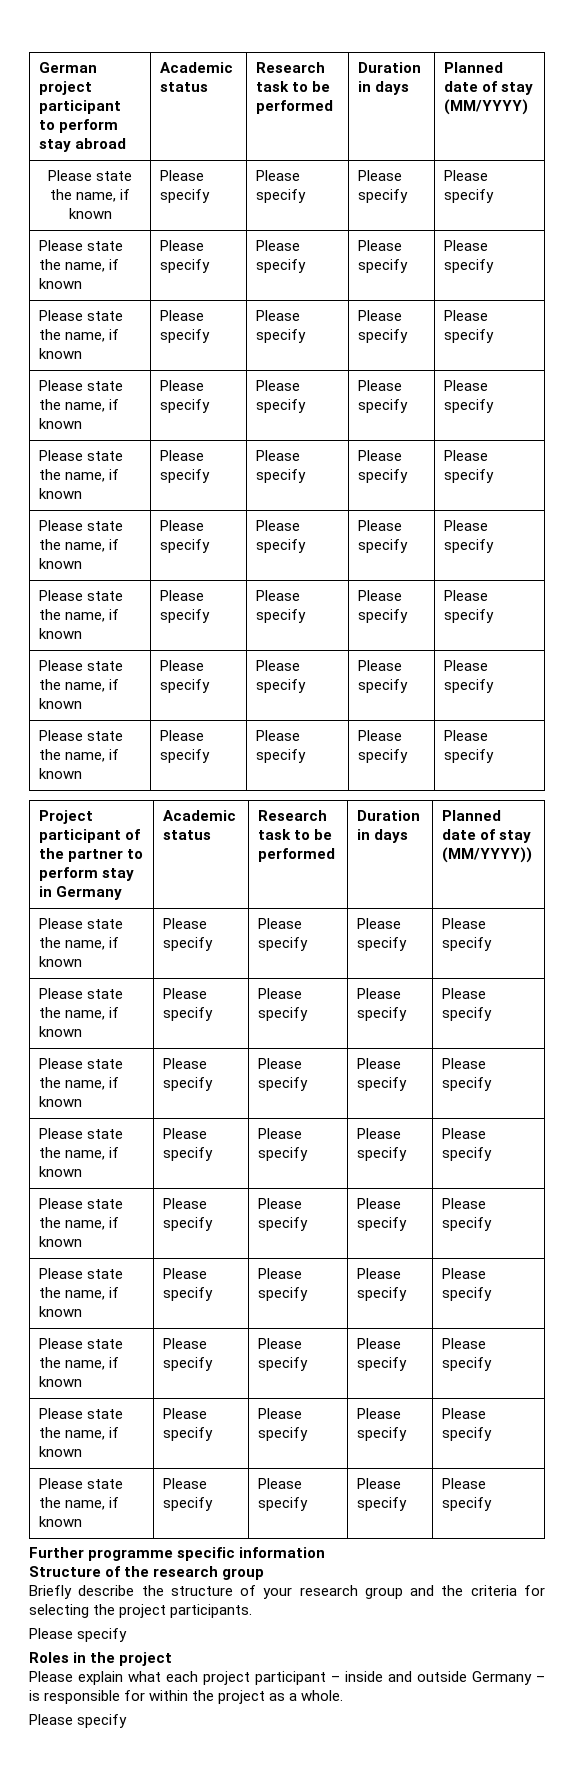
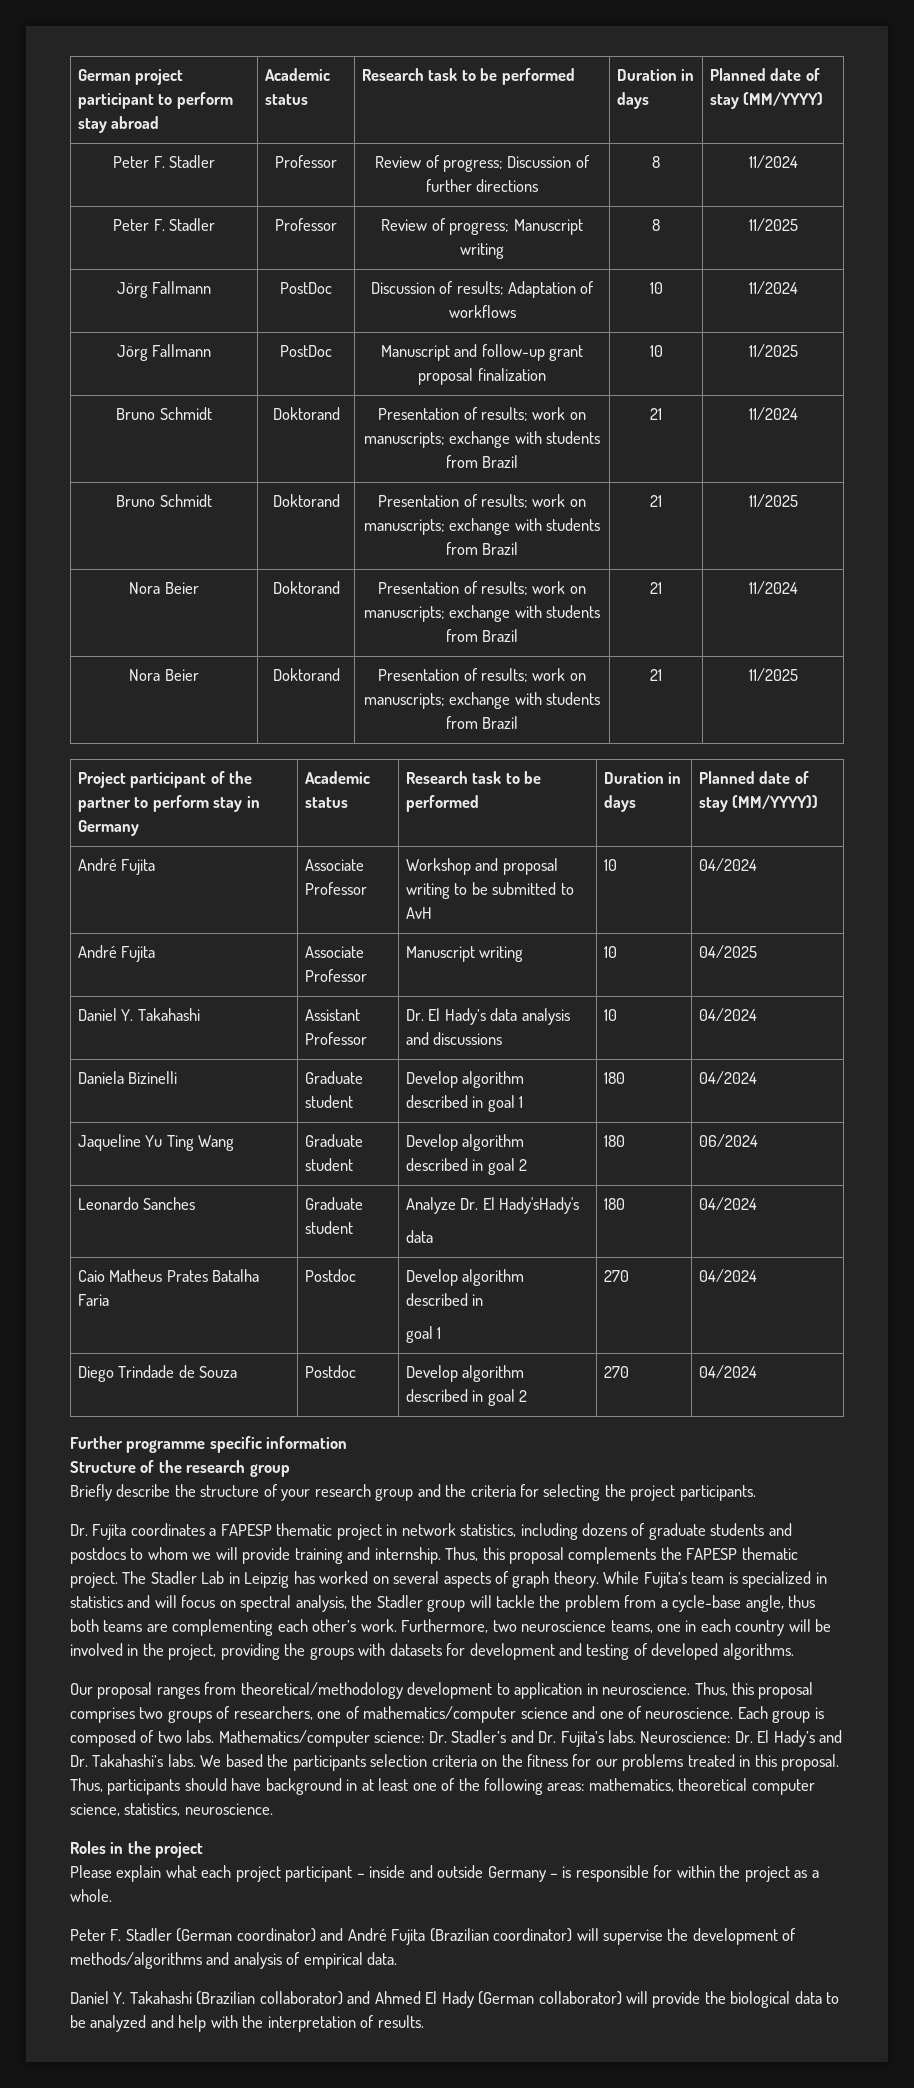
[47,170,133,181] [49,189,131,202] [68,208,112,219] [160,170,205,181] [160,189,211,203] [256,170,301,181] [256,189,307,203] [358,170,403,181] [358,189,409,203] [444,170,489,181] [444,189,495,203] [39,240,124,251] [39,259,120,272] [39,278,83,289] [160,240,205,251] [160,259,211,273] [256,240,301,251] [256,259,307,273] [358,240,403,251] [358,259,409,273] [444,240,489,251] [444,259,495,273] [39,310,124,321] [39,329,120,342] [39,348,83,359] [160,310,205,321] [160,329,211,343] [256,310,301,321] [256,329,307,343] [358,310,403,321] [358,329,409,343] [444,310,489,321] [444,329,495,343] [39,380,124,391] [39,399,120,412] [39,418,83,429] [160,380,205,391] [160,399,211,413] [256,380,301,391] [256,399,307,413] [358,380,403,391] [358,399,409,413] [444,380,489,391] [444,399,495,413] [39,450,124,461] [39,469,120,482] [39,488,83,499] [160,450,205,461] [160,469,211,483] [256,450,301,461] [256,469,307,483] [358,450,403,461] [358,469,409,483] [444,450,489,461] [444,469,495,483] [39,520,124,531] [39,539,120,552] [39,558,83,569] [160,520,205,531] [160,539,211,553] [256,520,301,531] [256,539,307,553] [358,520,403,531] [358,539,409,553] [444,520,489,531] [444,539,495,553] [39,590,124,601] [39,609,120,622] [39,628,83,639] [160,590,205,601] [160,609,211,623] [256,590,301,601] [256,609,307,623] [358,590,403,601] [358,609,409,623] [444,590,489,601] [444,609,495,623] [39,660,124,671] [39,679,120,692] [39,698,83,709] [160,660,205,671] [160,679,211,693] [256,660,301,671] [256,679,307,693] [358,660,403,671] [358,679,409,693] [444,660,489,671] [444,679,495,693] [39,730,124,741] [39,749,120,762] [39,768,83,779] [160,730,205,741] [160,749,211,763] [256,730,301,741] [256,749,307,763] [358,730,403,741] [358,749,409,763] [444,730,489,741] [444,749,495,763] Please state the name, if known | Please specify | Please specify | Please specify | Please specify // Please state the name, if known | Please specify | Please specify | Please specify | Please specify // Please state the name, if known | Please specify | Please specify | Please specify | Please specify // Please state the name, if known | Please specify | Please specify | Please specify | Please specify // Please state the name, if known | Please specify | Please specify | Please specify | Please specify // Please state the name, if known | Please specify | Please specify | Please specify | Please specify // Please state the name, if known | Please specify | Please specify | Please specify | Please specify // Please state the name, if known | Please specify | Please specify | Please specify | Please specify // Please state the name, if known | Please specify | Please specify | Please specify | Please specify -> [113,155,215,168] [275,155,337,168] [375,155,590,172] [425,179,539,192] [652,156,660,168] [748,155,798,168] [113,218,215,231] [275,218,337,231] [381,218,583,235] [460,243,504,259] [652,219,660,231] [748,218,798,231] [116,281,212,298] [280,282,332,294] [370,281,595,298] [448,305,516,318] [649,282,663,294] [748,281,798,294] [116,344,212,361] [280,345,332,357] [380,344,584,361] [418,368,546,385] [649,345,663,357] [748,344,798,357] [116,407,212,420] [272,407,340,420] [378,407,586,421] [363,431,601,448] [445,455,519,468] [650,408,662,420] [748,407,798,420] [116,494,212,507] [272,494,340,507] [378,494,586,508] [363,518,601,535] [445,542,519,555] [650,495,662,507] [748,494,798,507] [129,582,199,594] [272,581,340,594] [378,581,586,595] [363,605,601,622] [445,629,519,642] [650,582,662,594] [748,581,798,594] [129,669,199,681] [272,668,340,681] [378,668,586,682] [363,692,601,709] [445,716,519,729] [650,669,662,681] [748,668,798,681] Peter F. Stadler | Professor | Review of progress; Discussion of further directions | 8 | 11/2024 // Peter F. Stadler | Professor | Review of progress; Manuscript writing | 8 | 11/2025 // Jörg Fallmann | PostDoc | Discussion of results; Adaptation of workflows | 10 | 11/2024 // Jörg Fallmann | PostDoc | Manuscript and follow-up grant proposal finalization | 10 | 11/2025 // Bruno Schmidt | Doktorand | Presentation of results; work on manuscripts; exchange with students from Brazil | 21 | 11/2024 // Bruno Schmidt | Doktorand | Presentation of results; work on manuscripts; exchange with students from Brazil | 21 | 11/2025 // Nora Beier | Doktorand | Presentation of results; work on manuscripts; exchange with students from Brazil | 21 | 11/2024 // Nora Beier | Doktorand | Presentation of results; work on manuscripts; exchange with students from Brazil | 21 | 11/2025
[39,918,124,929] [39,937,120,950] [39,956,83,967] [163,918,208,929] [163,937,214,951] [258,918,303,929] [258,937,309,951] [357,918,402,929] [357,937,408,951] [442,918,487,929] [442,937,493,951] [39,988,124,999] [39,1007,120,1020] [39,1026,83,1037] [163,988,208,999] [163,1007,214,1021] [258,988,303,999] [258,1007,309,1021] [357,988,402,999] [357,1007,408,1021] [442,988,487,999] [442,1007,493,1021] [39,1058,124,1069] [39,1077,120,1090] [39,1096,83,1107] [163,1058,208,1069] [163,1077,214,1091] [258,1058,303,1069] [258,1077,309,1091] [357,1058,402,1069] [357,1077,408,1091] [442,1058,487,1069] [442,1077,493,1091] [39,1128,124,1139] [39,1147,120,1160] [39,1166,83,1177] [163,1128,208,1139] [163,1147,214,1161] [258,1128,303,1139] [258,1147,309,1161] [357,1128,402,1139] [357,1147,408,1161] [442,1128,487,1139] [442,1147,493,1161] [39,1198,124,1209] [39,1217,120,1230] [39,1236,83,1247] [163,1198,208,1209] [163,1217,214,1231] [258,1198,303,1209] [258,1217,309,1231] [357,1198,402,1209] [357,1217,408,1231] [442,1198,487,1209] [442,1217,493,1231] [39,1268,124,1279] [39,1287,120,1300] [39,1306,83,1317] [163,1268,208,1279] [163,1287,214,1301] [258,1268,303,1279] [258,1287,309,1301] [357,1268,402,1279] [357,1287,408,1301] [442,1268,487,1279] [442,1287,493,1301] [39,1338,124,1349] [39,1357,120,1370] [39,1376,83,1387] [163,1338,208,1349] [163,1357,214,1371] [258,1338,303,1349] [258,1357,309,1371] [357,1338,402,1349] [357,1357,408,1371] [442,1338,487,1349] [442,1357,493,1371] [39,1408,124,1419] [39,1427,120,1440] [39,1446,83,1457] [163,1408,208,1419] [163,1427,214,1441] [258,1408,303,1419] [258,1427,309,1441] [357,1408,402,1419] [357,1427,408,1441] [442,1408,487,1419] [442,1427,493,1441] [39,1478,124,1489] [39,1497,120,1510] [39,1516,83,1527] [163,1478,208,1489] [163,1497,214,1511] [258,1478,303,1489] [258,1497,309,1511] [357,1478,402,1489] [357,1497,408,1511] [442,1478,487,1489] [442,1497,493,1511] Please state the name, if known | Please specify | Please specify | Please specify | Please specify // Please state the name, if known | Please specify | Please specify | Please specify | Please specify // Please state the name, if known | Please specify | Please specify | Please specify | Please specify // Please state the name, if known | Please specify | Please specify | Please specify | Please specify // Please state the name, if known | Please specify | Please specify | Please specify | Please specify // Please state the name, if known | Please specify | Please specify | Please specify | Please specify // Please state the name, if known | Please specify | Please specify | Please specify | Please specify // Please state the name, if known | Please specify | Please specify | Please specify | Please specify // Please state the name, if known | Please specify | Please specify | Please specify | Please specify -> [77,858,156,875] [304,859,364,871] [304,882,367,895] [405,858,558,875] [405,882,574,899] [405,907,432,919] [603,859,617,871] [698,858,757,871] [77,945,156,962] [304,946,364,958] [304,969,367,982] [405,946,524,962] [603,946,617,958] [698,945,757,958] [77,1008,200,1021] [304,1009,360,1021] [304,1032,367,1045] [405,1008,570,1025] [405,1032,503,1045] [603,1009,617,1021] [698,1008,757,1021] [77,1071,178,1084] [304,1071,363,1084] [304,1095,353,1108] [405,1071,525,1088] [405,1095,524,1112] [603,1072,625,1084] [698,1071,757,1084] [77,1134,235,1151] [304,1134,363,1147] [304,1158,353,1171] [405,1134,525,1151] [405,1158,528,1175] [603,1135,625,1147] [698,1134,758,1147] [77,1197,196,1210] [304,1197,363,1210] [304,1221,353,1234] [405,1197,580,1214] [405,1230,433,1243] [603,1198,625,1210] [698,1197,757,1210] [77,1269,260,1282] [77,1294,109,1306] [304,1269,356,1282] [405,1269,525,1286] [405,1293,484,1306] [405,1326,442,1343] [603,1270,629,1282] [698,1269,757,1282] [77,1365,238,1382] [304,1365,356,1378] [405,1365,525,1382] [405,1389,528,1406] [603,1366,629,1378] [698,1365,757,1378] André Fujita | Associate Professor | Workshop and proposal writing to be submitted to AvH | 10 | 04/2024 // André Fujita | Associate Professor | Manuscript writing | 10 | 04/2025 // Daniel Y. Takahashi | Assistant Professor | Dr. El Hady’s data analysis and discussions | 10 | 04/2024 // Daniela Bizinelli | Graduate student | Develop algorithm described in goal 1 | 180 | 04/2024 // Jaqueline Yu Ting Wang | Graduate student | Develop algorithm described in goal 2 | 180 | 06/2024 // Leonardo Sanches | Graduate student | Analyze Dr. El Hady'sHady's // data | 180 | 04/2024 // Caio Matheus Prates Batalha Faria | Postdoc | Develop algorithm described in // goal 1 | 270 | 04/2024 // Diego Trindade de Souza | Postdoc | Develop algorithm described in goal 2 | 270 | 04/2024
[29,1628,128,1642] Please specify -> [70,1523,792,1540] [70,1547,798,1564] [70,1571,827,1588] [70,1595,816,1612] [70,1619,832,1636] [70,1643,794,1660] [70,1682,814,1699] [70,1706,824,1723] [70,1730,843,1747] [70,1754,840,1771] [70,1778,815,1795] [70,1803,273,1816] Dr. Fujita coordinates a FAPESP thematic project in network statistics, including dozens of graduate students and postdocs to whom we will provide training and internship. Thus, this proposal complements the FAPESP thematic project. The Stadler Lab in Leipzig has worked on several aspects of graph theory. While Fujita’s team is specialized in statistics and will focus on spectral analysis, the Stadler group will tackle the problem from a cycle-base angle, thus both teams are complementing each other’s work. Furthermore, two neuroscience teams, one in each country will be involved in the project, providing the groups with datasets for development and testing of developed algorithms. // Our proposal ranges from theoretical/methodology development to application in neuroscience. Thus, this proposal comprises two groups of researchers, one of mathematics/computer science and one of neuroscience. Each group is composed of two labs. Mathematics/computer science: Dr. Stadler’s and Dr. Fujita’s labs. Neuroscience: Dr. El Hady’s and Dr. Takahashi’s labs. We based the participants selection criteria on the fitness for our problems treated in this proposal. Thus, participants should have background in at least one of the following areas: mathematics, theoretical computer science, statistics, neuroscience.
[29,1714,128,1728] Please specify -> [70,1928,797,1945] [70,1952,398,1969] [70,1991,840,2008] [70,2015,424,2032] Peter F. Stadler (German coordinator) and André Fujita (Brazilian coordinator) will supervise the development of methods/algorithms and analysis of empirical data. // Daniel Y. Takahashi (Brazilian collaborator) and Ahmed El Hady (German collaborator) will provide the biological data to be analyzed and help with the interpretation of results.

